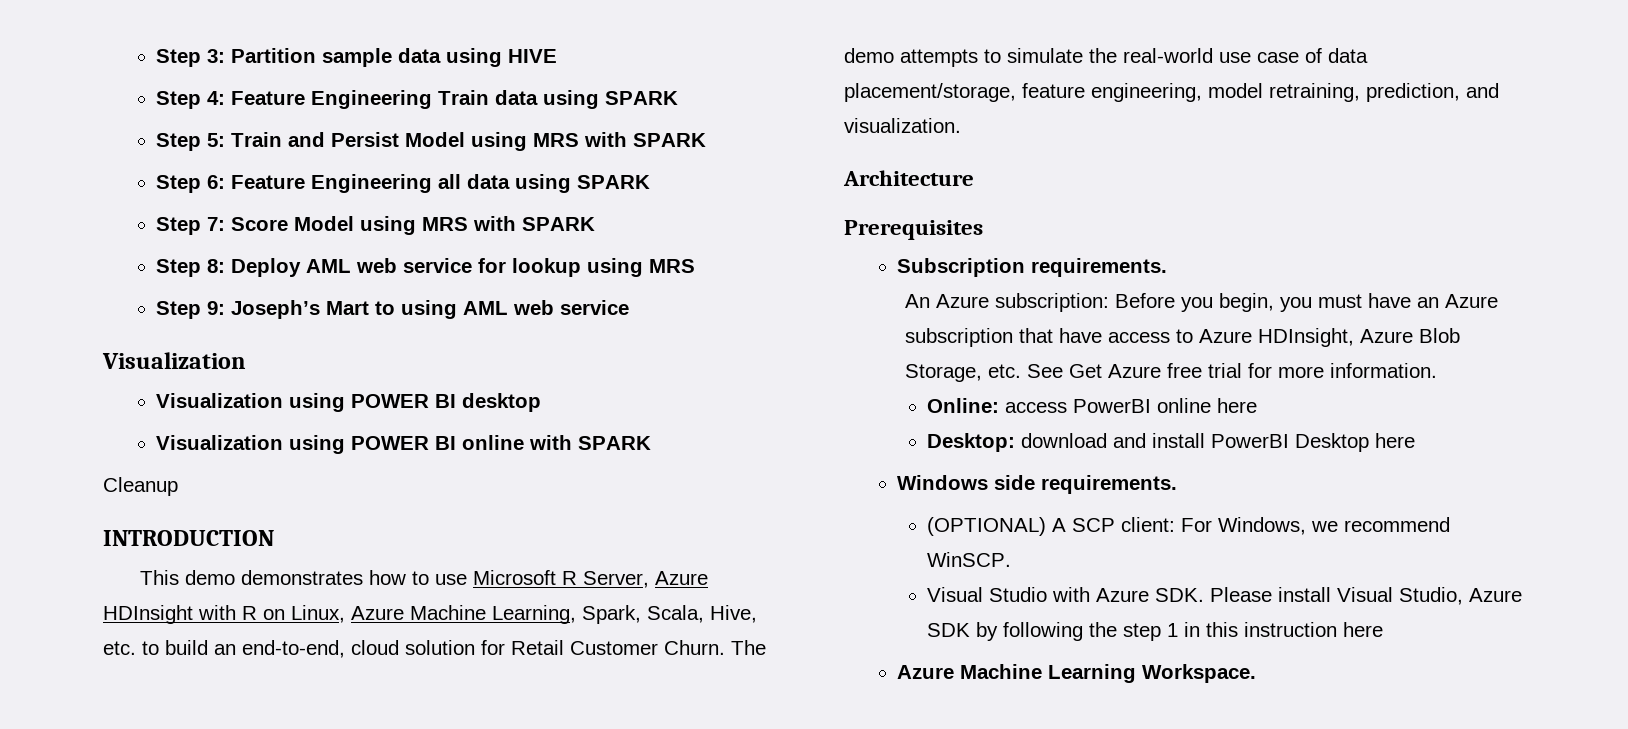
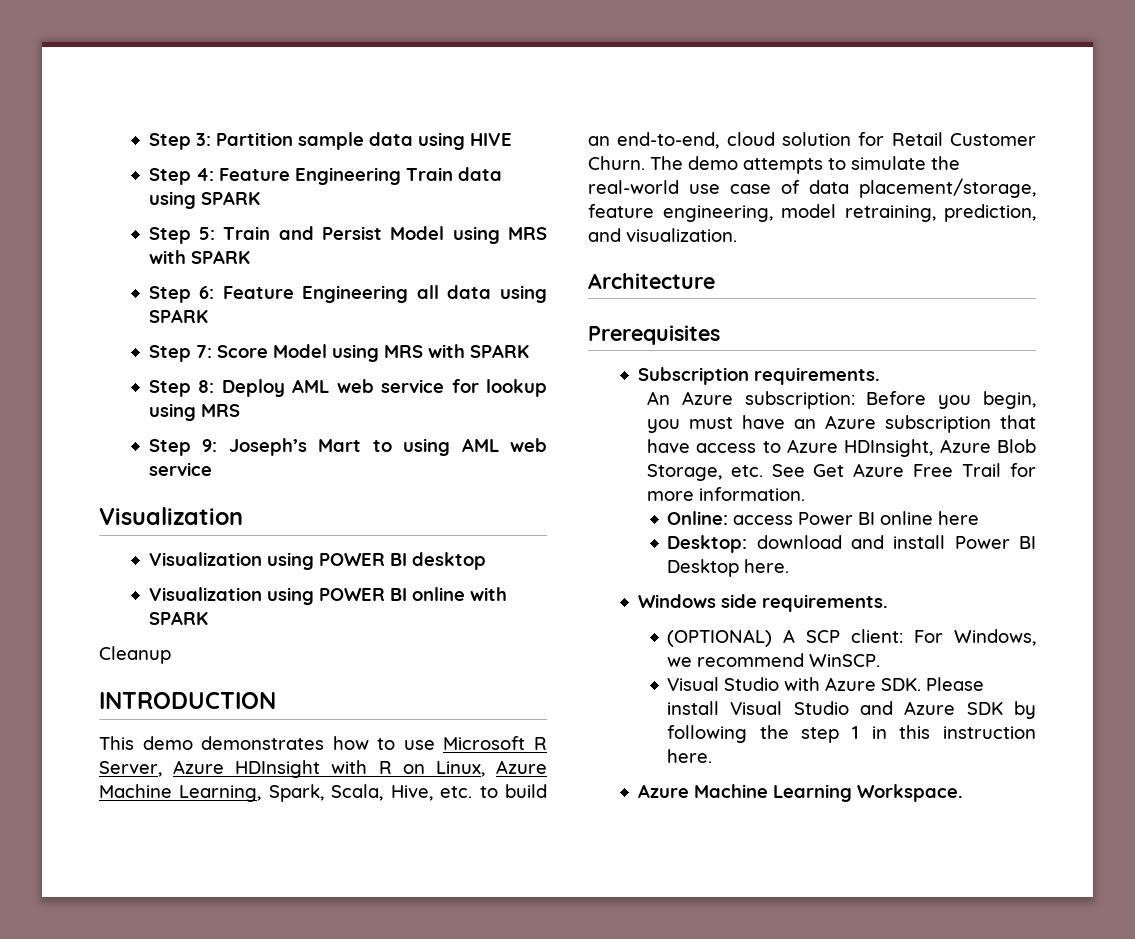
[1166,363,1242,378] free trial -> [913,463,1002,477] Free Trail
[1073,399,1152,413] PowerBI -> [798,512,876,525] Power BI
[1211,433,1416,452] PowerBI Desktop here -> [954,536,1036,549] [667,559,790,577] Power BI Desktop here.
[1399,587,1464,605] Studio, -> [793,701,894,715] Studio and
[1343,622,1384,637] here -> [667,749,713,763] here.

